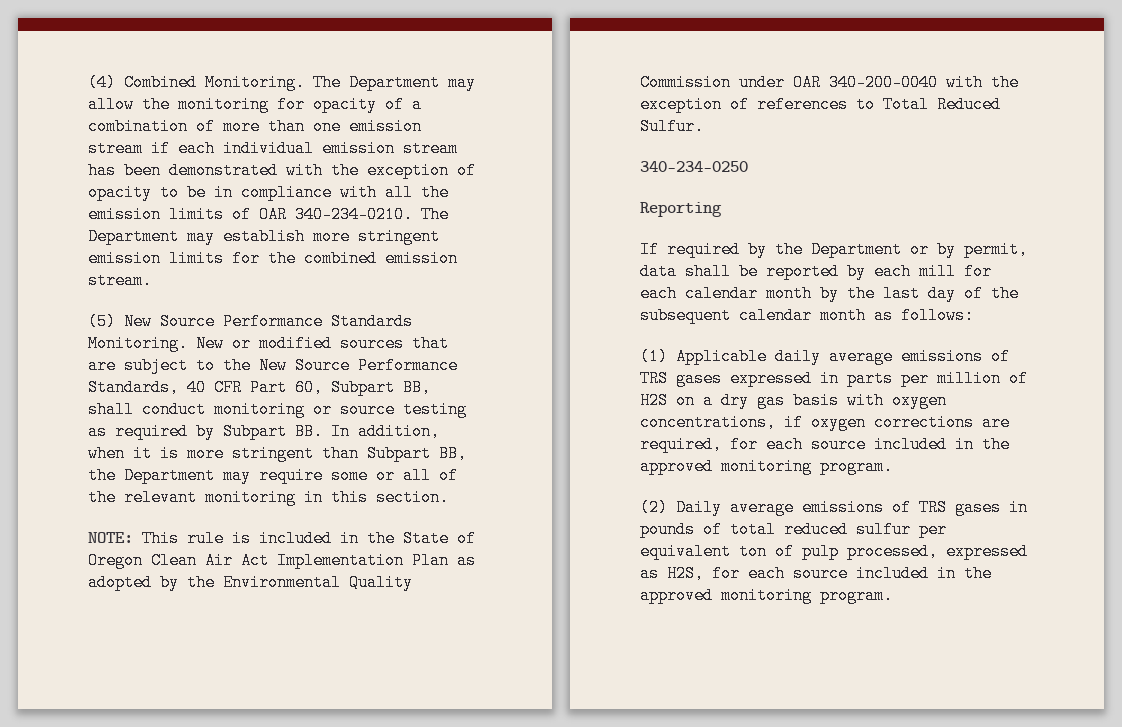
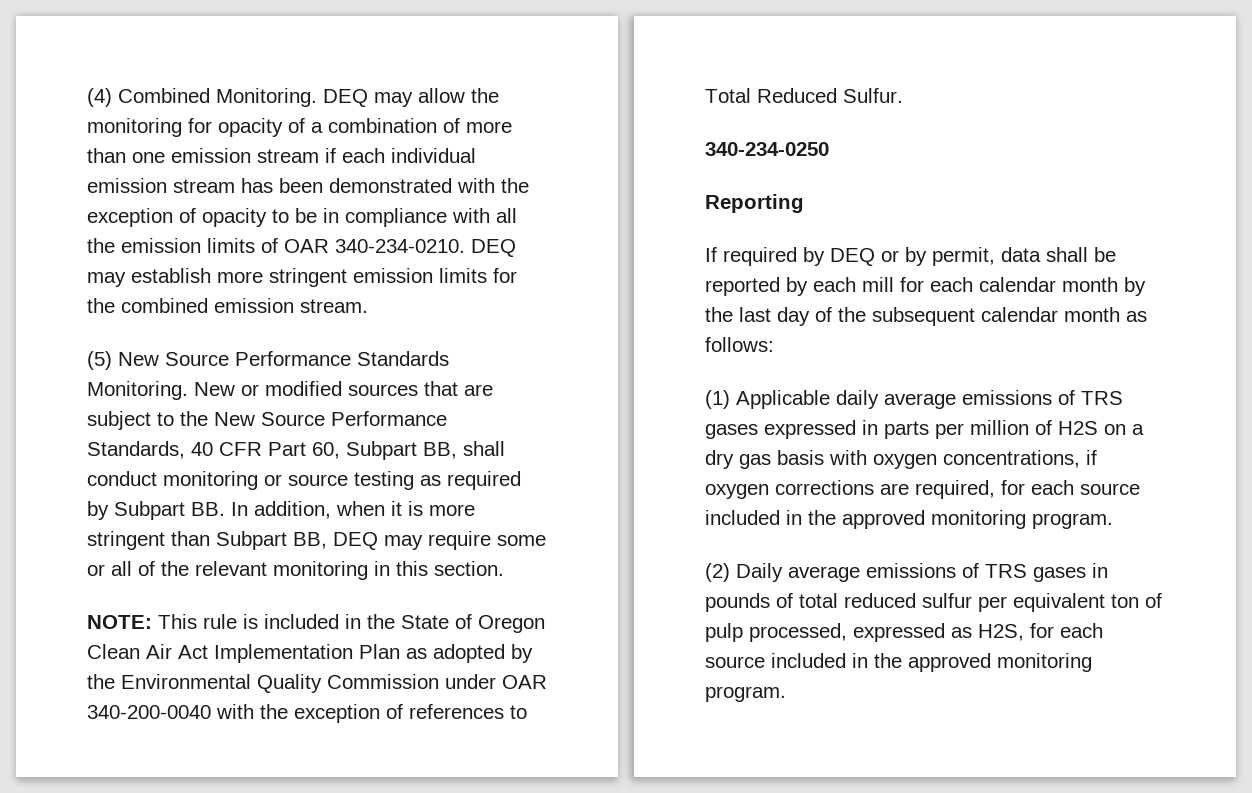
[313,74,440,91] The Department -> [323,89,368,107] DEQ
[421,206,449,223] [88,228,179,245] The Department -> [471,239,516,257] DEQ
[88,467,215,484] the Department -> [333,532,378,550] DEQ
[775,241,902,258] the Department -> [830,248,875,266] DEQ

